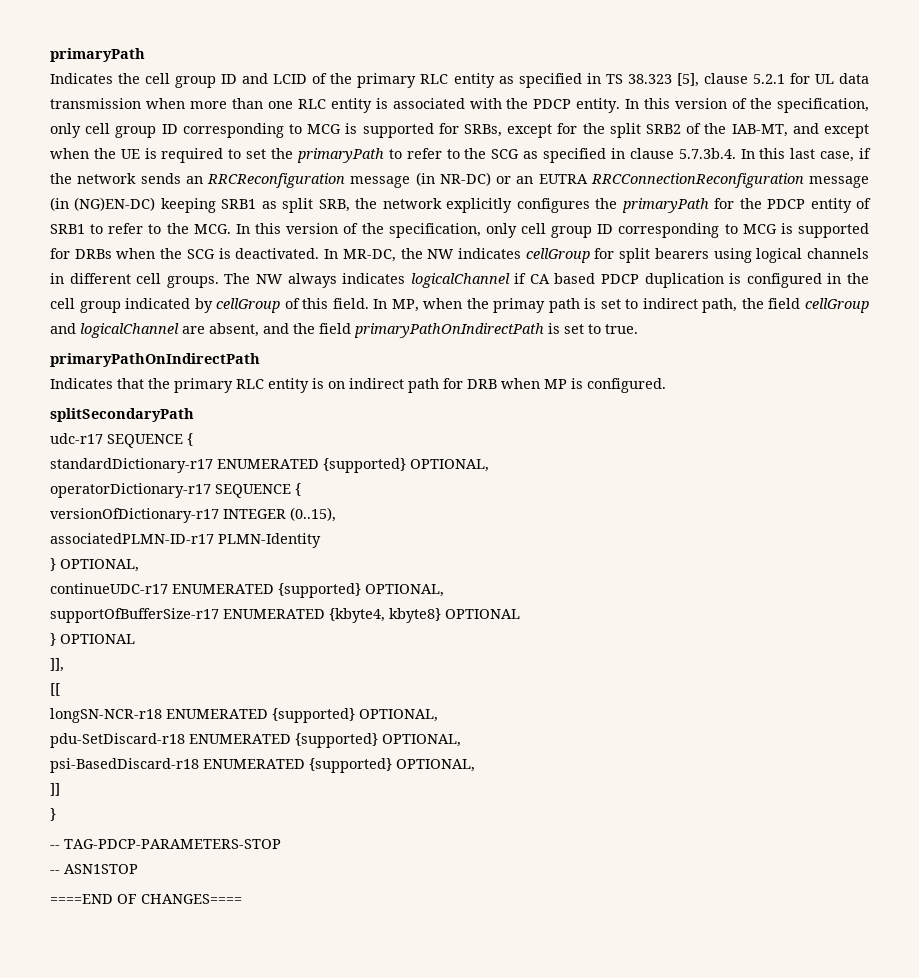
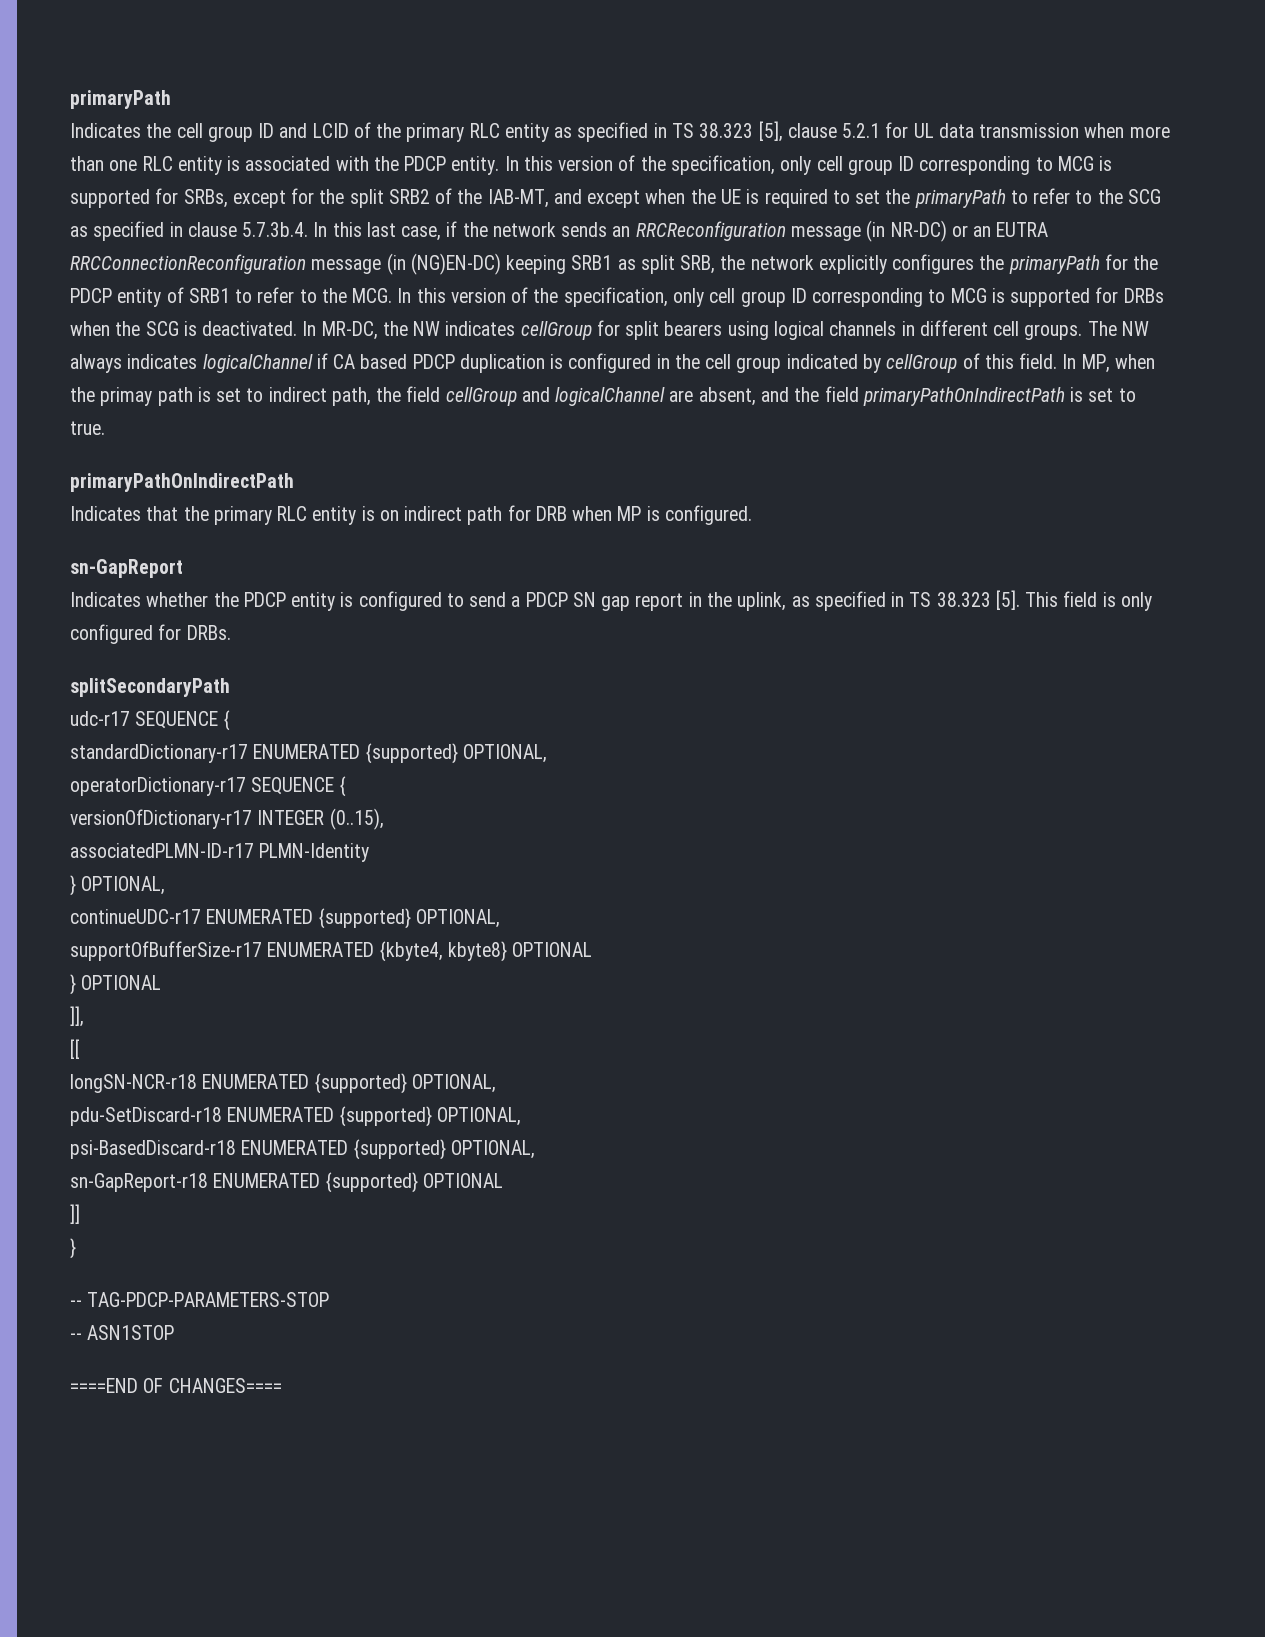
(666, 385) none -> [70,559,183,578] [70,590,1152,611] [70,624,231,644] // sn-GapReport // Indicates whether the PDCP entity is configured to send a PDCP SN gap report in the uplink, as specified in TS 38.323 [5]. This field is only configured for DRBs.
(475, 765) none -> [70,1172,503,1193] // sn-GapReport-r18 ENUMERATED {supported} OPTIONAL

